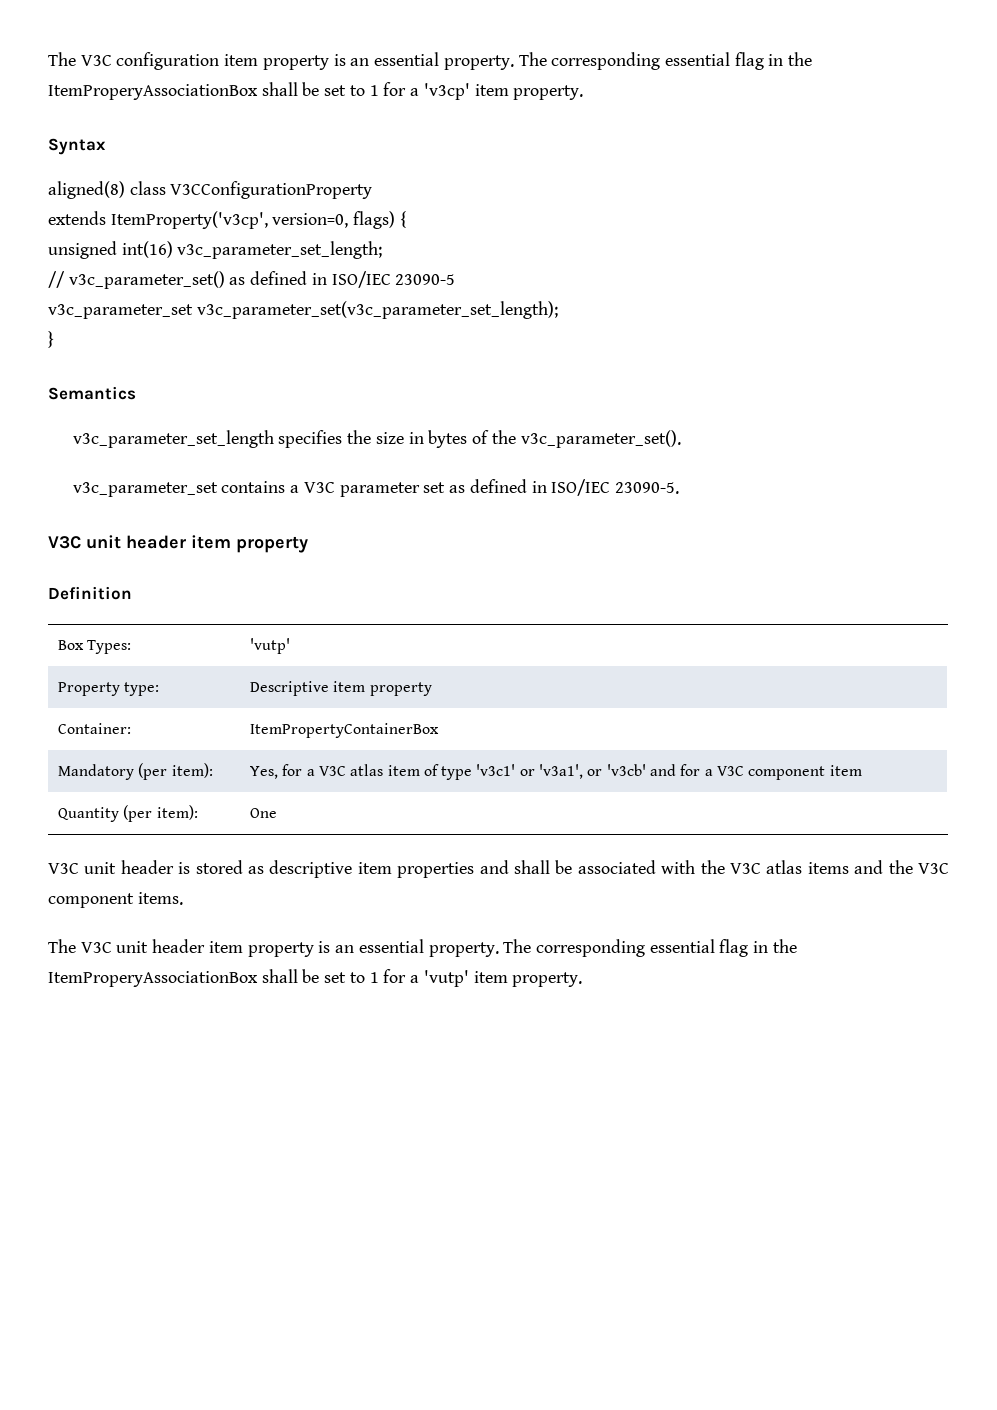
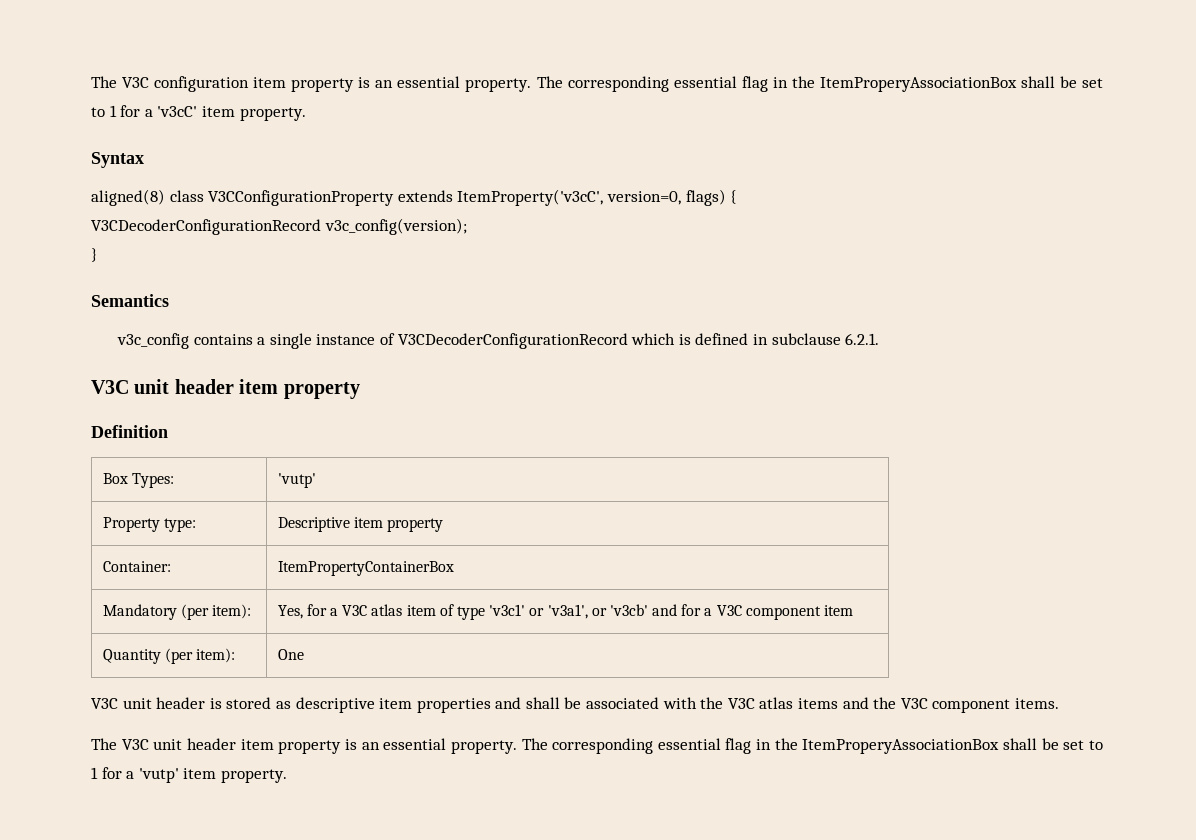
[423,83,470,100] 'v3cp' -> [157,106,198,117] 'v3cC'
[48,211,268,229] // extends ItemProperty('v3cp', -> [397,189,604,206] extends ItemProperty('v3cC',
[48,241,383,259] [48,271,456,289] [48,301,558,319] [48,331,54,348] [48,386,136,400] [72,430,681,448] [72,479,679,497] unsigned int(16) v3c_parameter_set_length; // // v3c_parameter_set() as defined in ISO/IEC 23090-5 // v3c_parameter_set v3c_parameter_set(v3c_parameter_set_length); // } // Semantics // v3c_parameter_set_length specifies the size in bytes of the v3c_parameter_set(). // v3c_parameter_set contains a V3C parameter set as defined in ISO/IEC 23090-5. -> [91,218,467,235] [91,248,98,262] [91,294,169,307] [117,333,880,349] V3CDecoderConfigurationRecord v3c_config(version); // } // Semantics // v3c_config contains a single instance of V3CDecoderConfigurationRecord which is defined in subclause 6.2.1.

